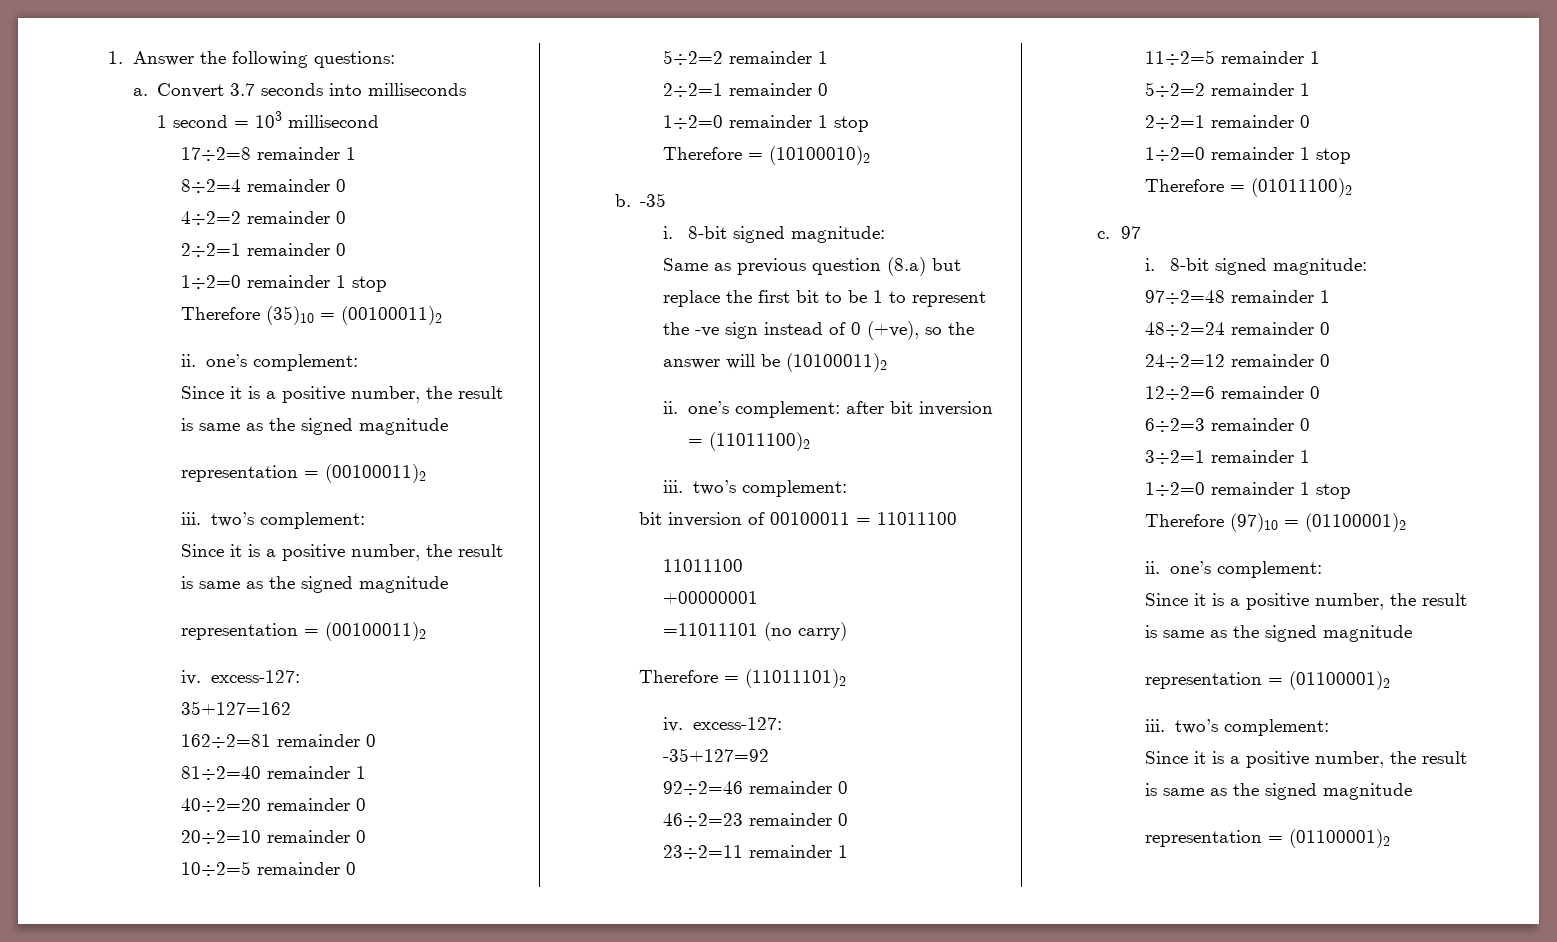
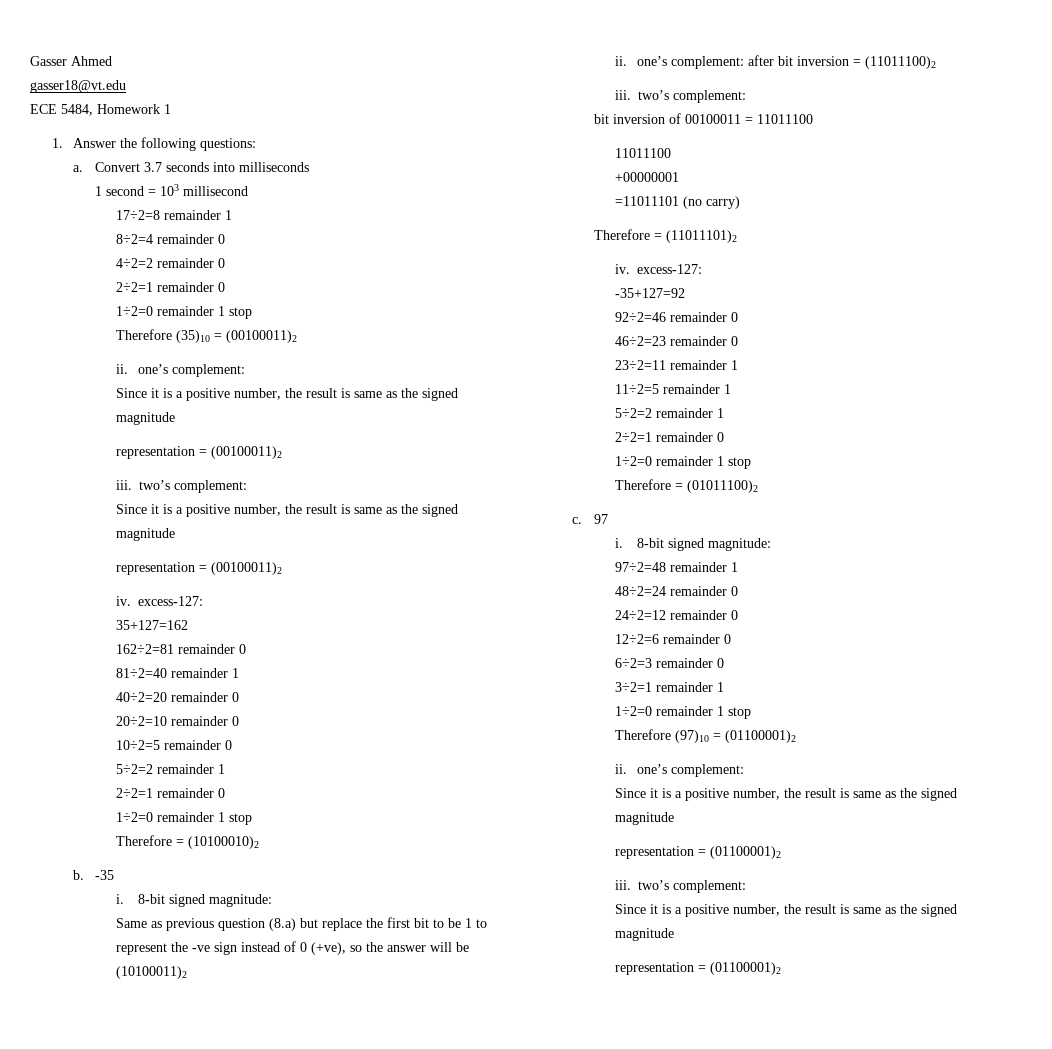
(108, 57) none -> [30,56,112,66] [30,80,126,93] [30,104,171,116] Gasser Ahmed // gasser18@vt.edu // ECE 5484, Homework 1 //

